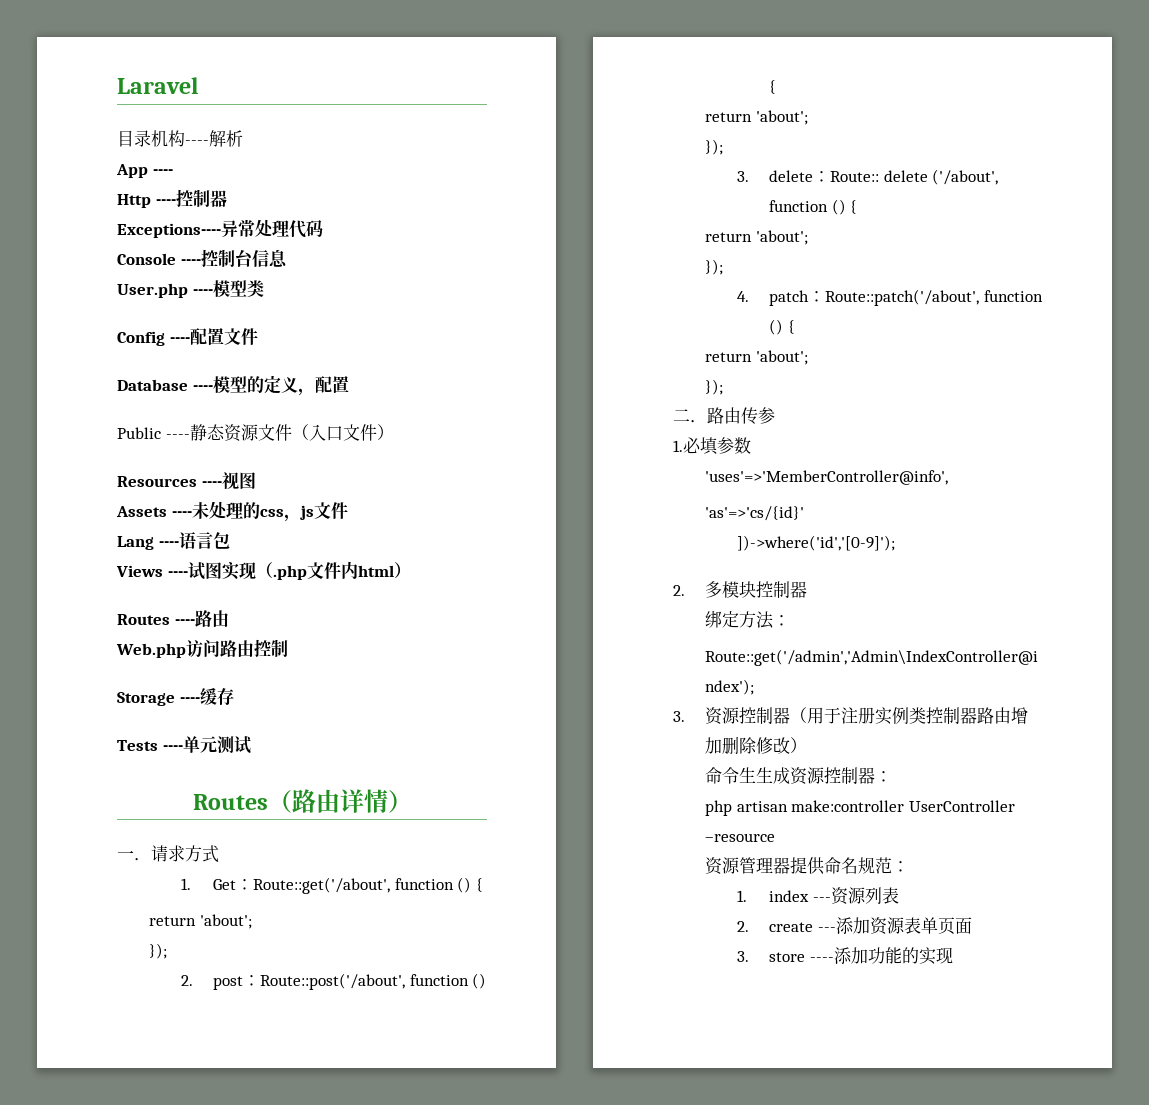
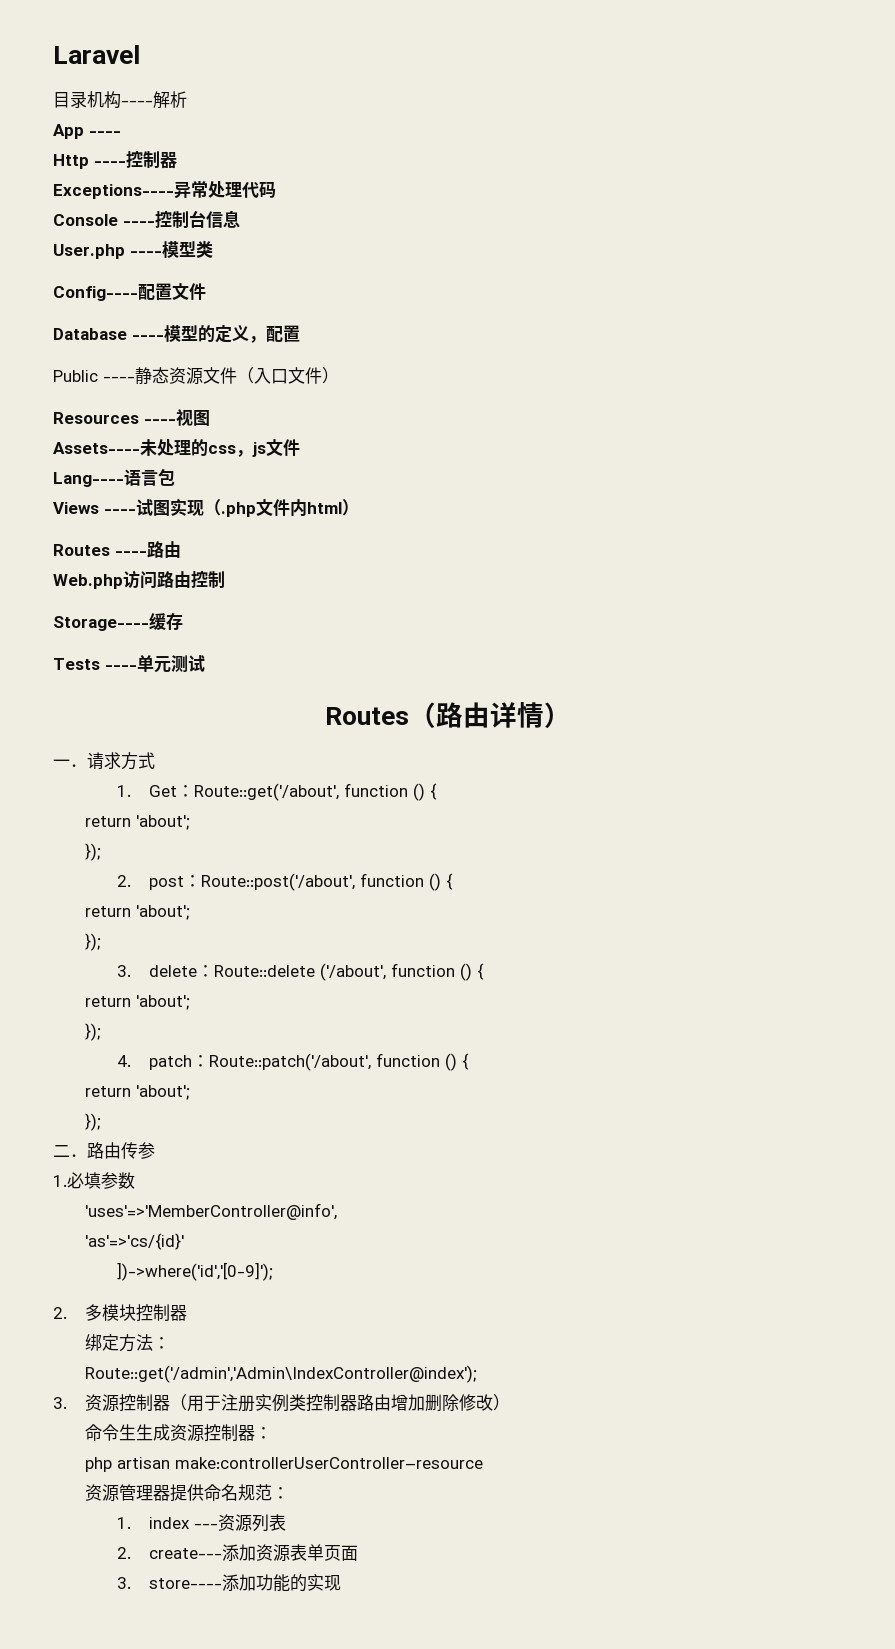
[117,331,190,346] Config ---- -> [53,286,138,301] Config----
[116,506,192,517] Assets ---- -> [53,442,140,454] Assets----
[117,536,179,550] Lang ---- -> [53,472,124,487] Lang----
[117,692,200,706] Storage ---- -> [53,616,149,631] Storage----
[830,170,928,182] Route:: delete -> [213,965,315,977] Route::delete
[791,800,1015,812] [705,833,776,842] make:controller UserController –resource -> [174,1457,483,1469] make:controllerUserController–resource
[769,922,836,932] create --- -> [148,1548,222,1559] create---
[769,952,834,962] store ---- -> [148,1578,222,1589] store----

